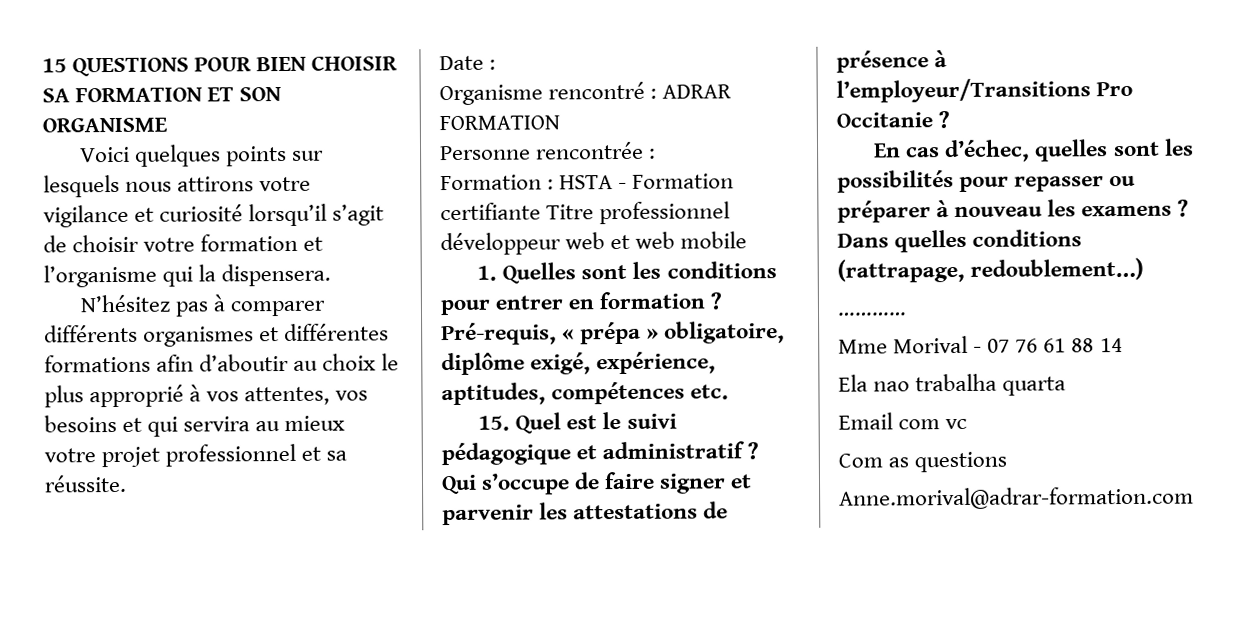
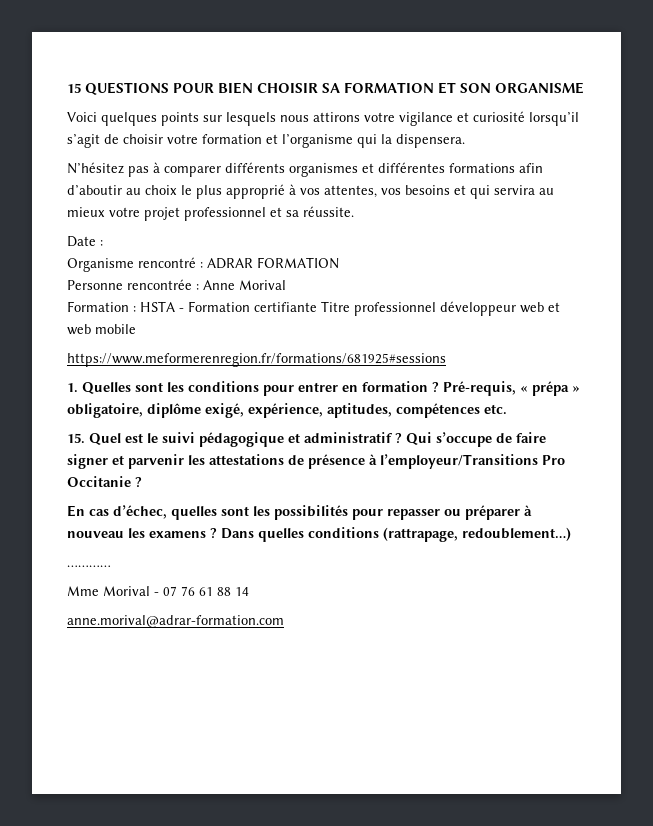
(657, 153) none -> [203,280,286,290] Anne Morival
(748, 240) none -> [67,353,446,367] // https://www.meformerenregion.fr/formations/681925#sessions
[838,373,1067,396] [838,412,968,430] [838,451,1008,473] [839,486,1194,510] Ela nao trabalha quarta // Email com vc // Com as questions // Anne.morival@adrar-formation.com -> [67,615,284,628] anne.morival@adrar-formation.com

